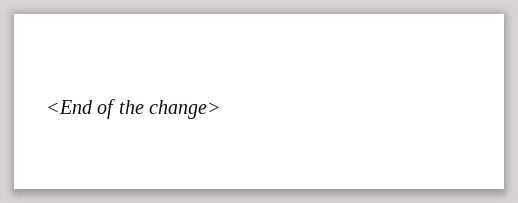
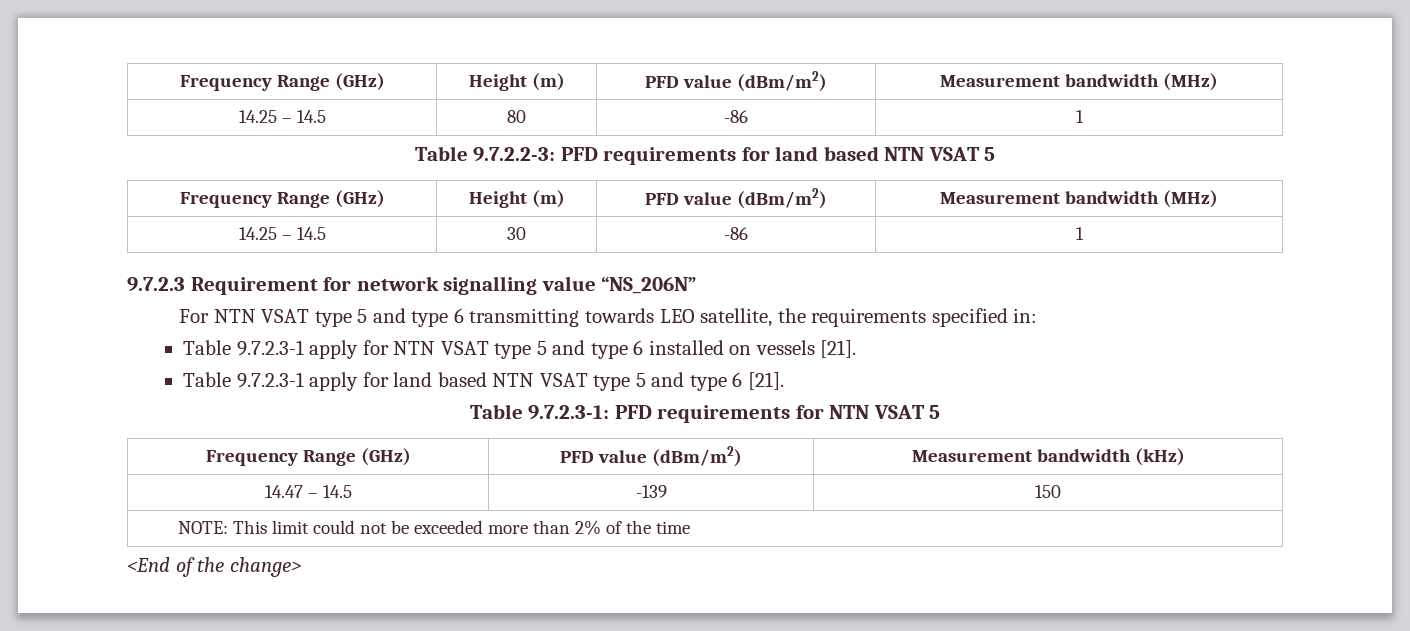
(46, 107) none -> [179,73,385,91] [468,73,565,91] [645,71,827,92] [940,73,1218,91] [238,110,326,123] [507,110,526,123] [724,110,748,123] [1075,110,1084,123] [414,146,996,165] [179,190,385,208] [468,190,565,208] [645,188,827,209] [940,190,1218,208] [238,227,326,240] [507,227,526,240] [724,227,748,240] [1075,227,1084,240] [127,276,697,295] [179,308,1038,327] [182,340,857,359] [182,372,784,391] [469,404,941,423] [205,448,411,466] [560,446,742,467] [911,448,1185,466] [264,485,352,498] [635,485,667,498] [1035,485,1061,498] [177,520,690,535] Frequency Range (GHz) | Height (m) | PFD value (dBm/m2) | Measurement bandwidth (MHz) // 14.25 – 14.5 | 80 | -86 | 1 // Table 9.7.2.2-3: PFD requirements for land based NTN VSAT 5 // Frequency Range (GHz) | Height (m) | PFD value (dBm/m2) | Measurement bandwidth (MHz) // 14.25 – 14.5 | 30 | -86 | 1 // 9.7.2.3 Requirement for network signalling value “NS_206N” // For NTN VSAT type 5 and type 6 transmitting towards LEO satellite, the requirements specified in: // Table 9.7.2.3-1 apply for NTN VSAT type 5 and type 6 installed on vessels [21]. // Table 9.7.2.3-1 apply for land based NTN VSAT type 5 and type 6 [21]. // Table 9.7.2.3-1: PFD requirements for NTN VSAT 5 // Frequency Range (GHz) | PFD value (dBm/m2) | Measurement bandwidth (kHz) // 14.47 – 14.5 | -139 | 150 // NOTE: This limit could not be exceeded more than 2% of the time //

